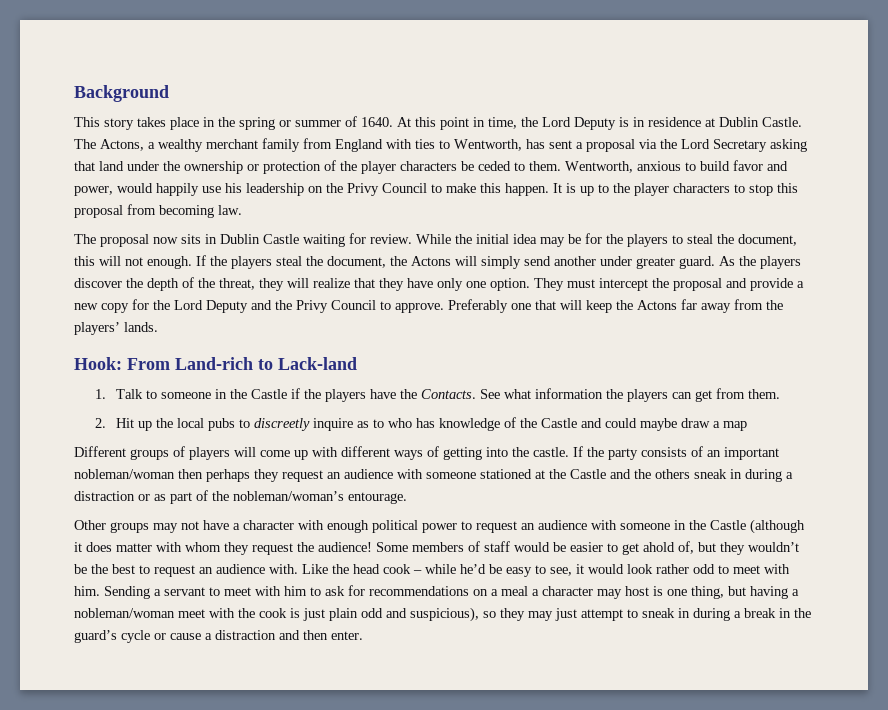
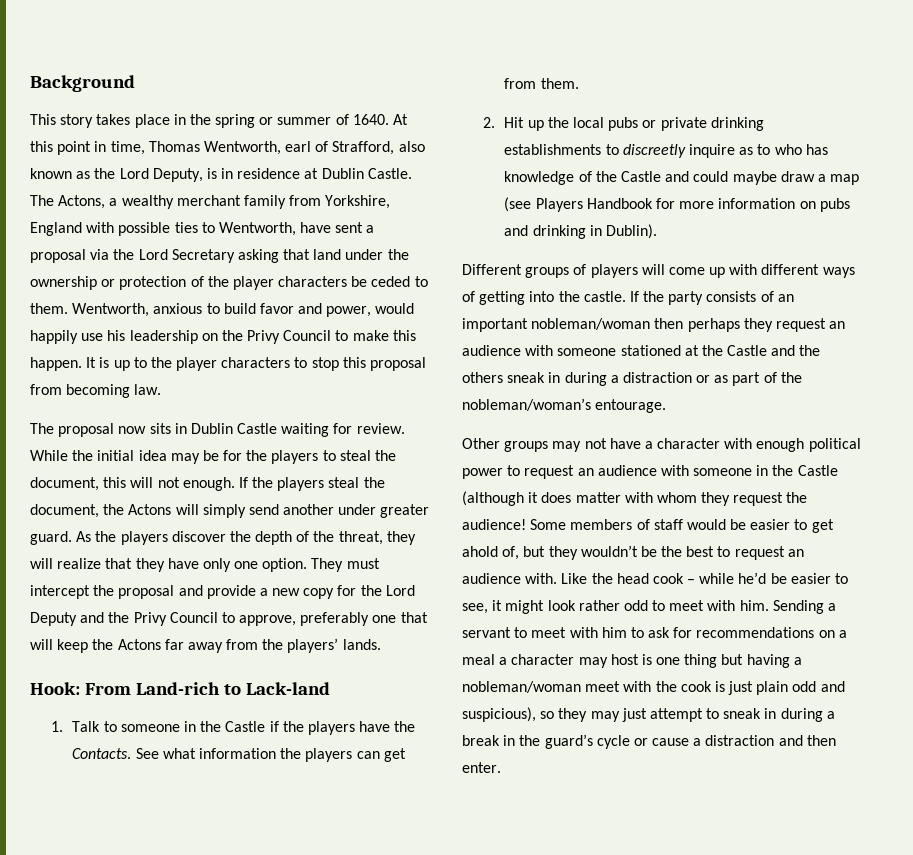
[521,117,616,130] the Lord Deputy -> [148,141,425,155] [30,168,203,182] Thomas Wentworth, earl of Strafford, also known as the Lord Deputy,
(332, 143) none -> [325,195,391,209] Yorkshire,
(412, 144) none -> [118,222,171,236] possible
[526,139,545,149] has -> [300,222,332,233] have
[395,299,508,313] approve. Preferably -> [239,612,370,626] approve, preferably
(236, 424) none -> [642,117,764,131] [504,144,602,155] or private drinking establishments
(748, 426) none -> [504,197,850,212] [504,224,658,239] (see Players Handbook for more information on pubs and drinking in Dublin).
[506,567,532,577] easy -> [790,573,831,584] easier
[588,564,624,574] would -> [505,600,545,614] might
[691,586,724,599] thing, -> [684,654,718,668] thing

